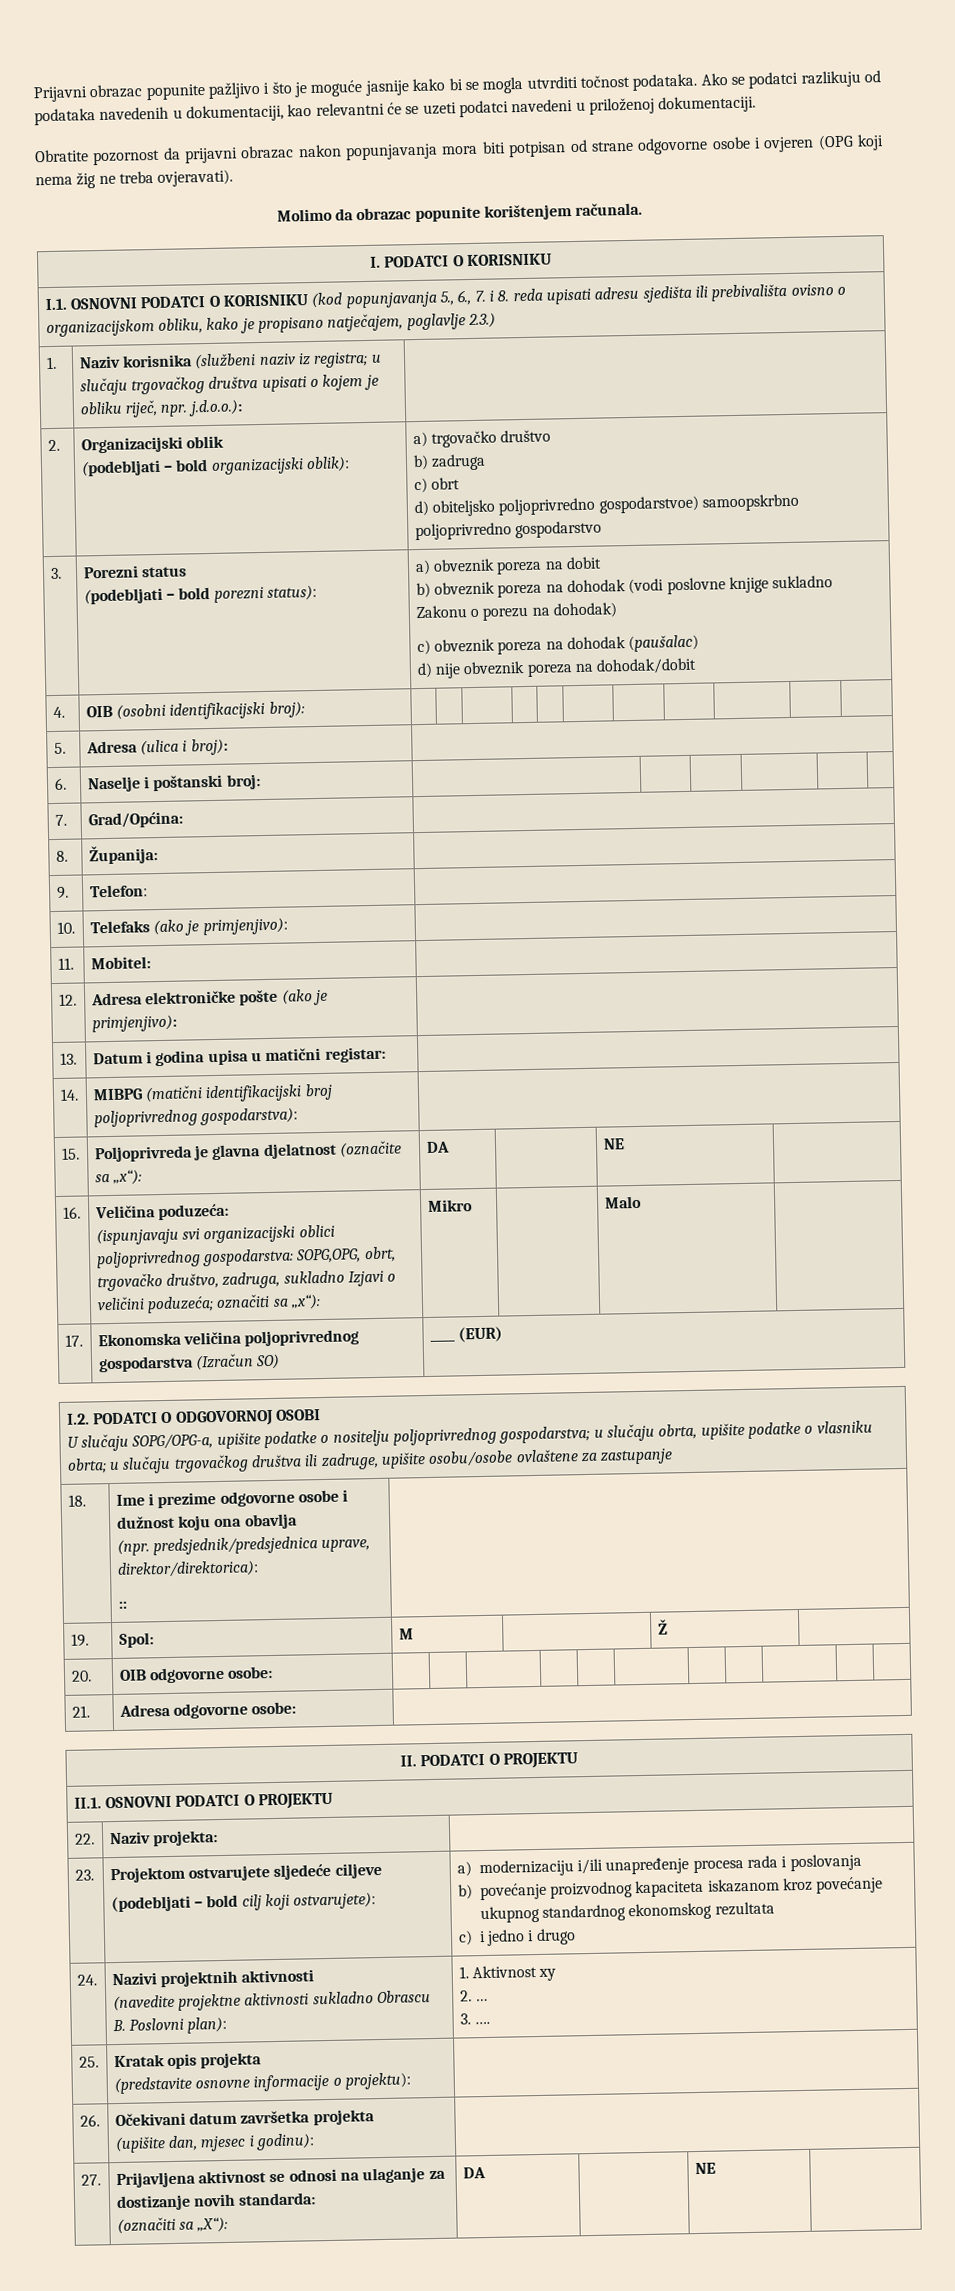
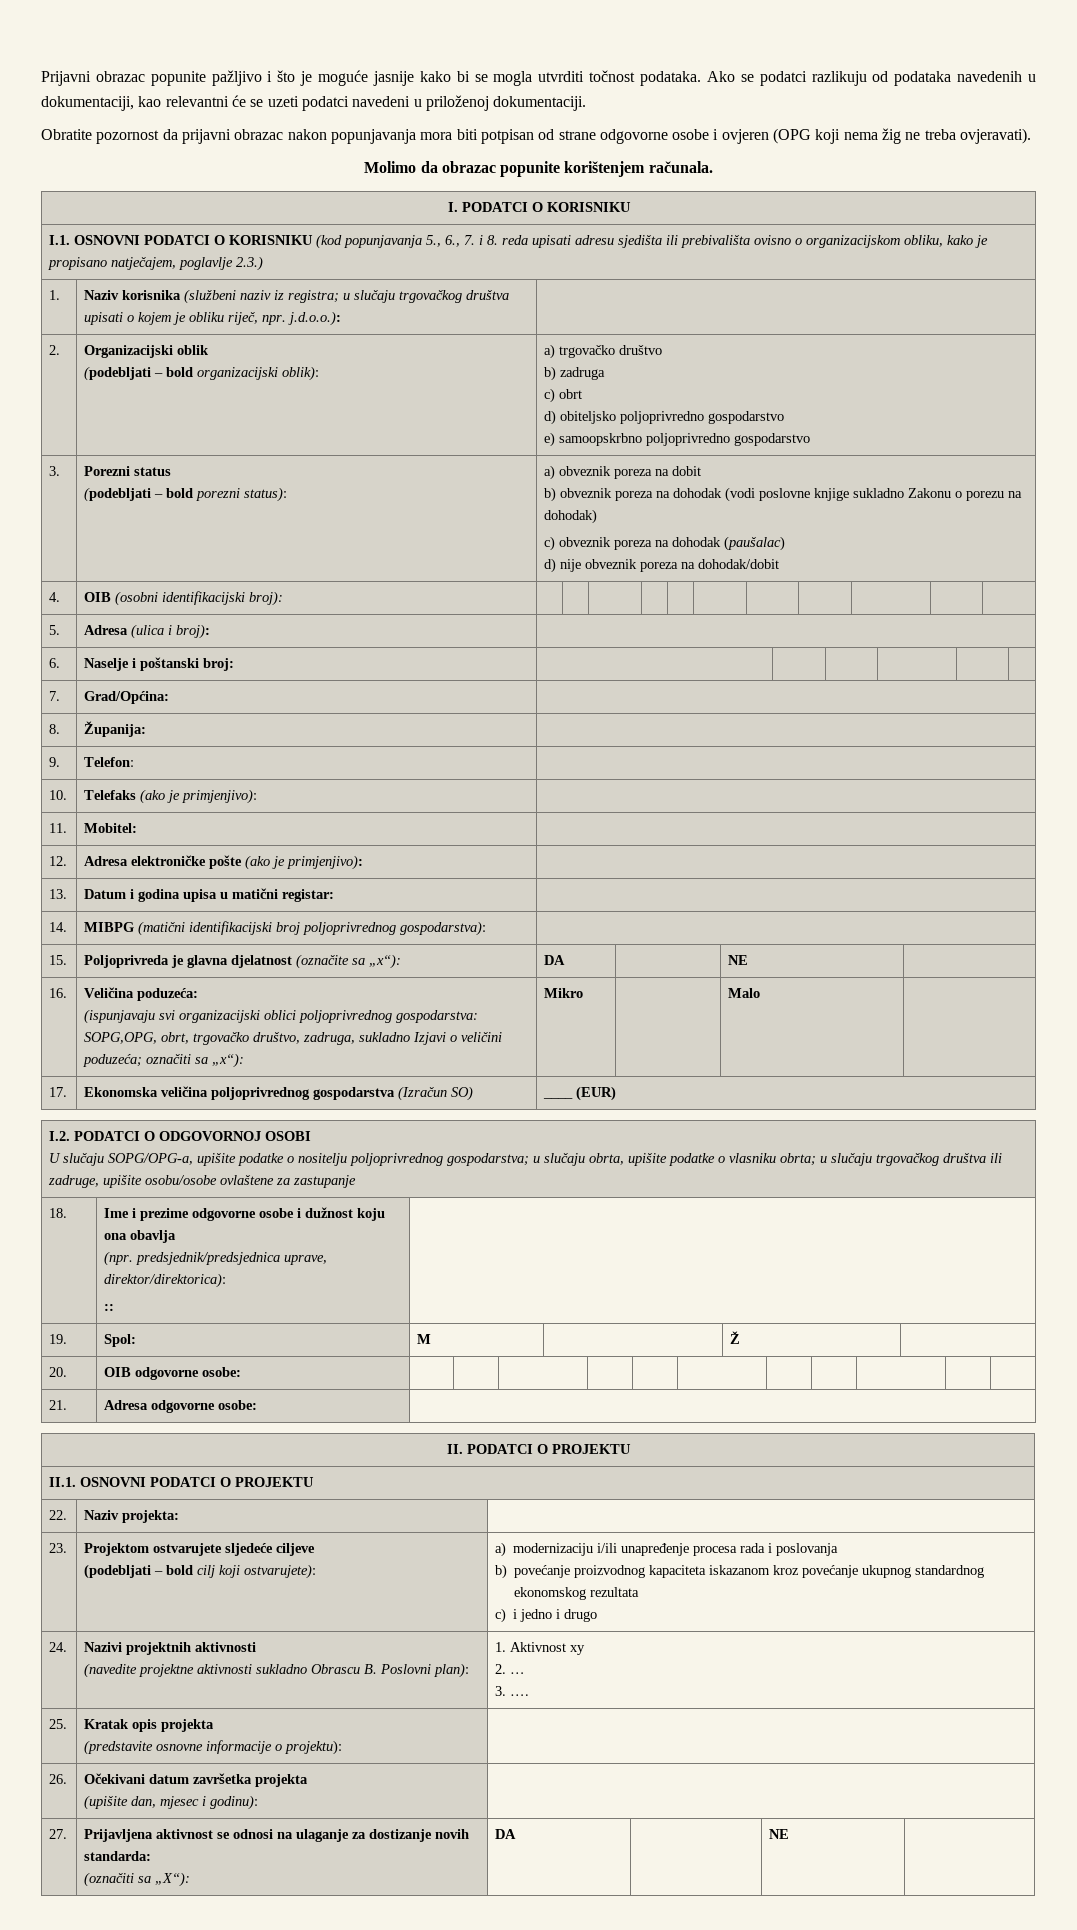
[598,495,699,514] gospodarstvoe) -> [708,411,785,424] [544,432,556,447] gospodarstvo // e)

